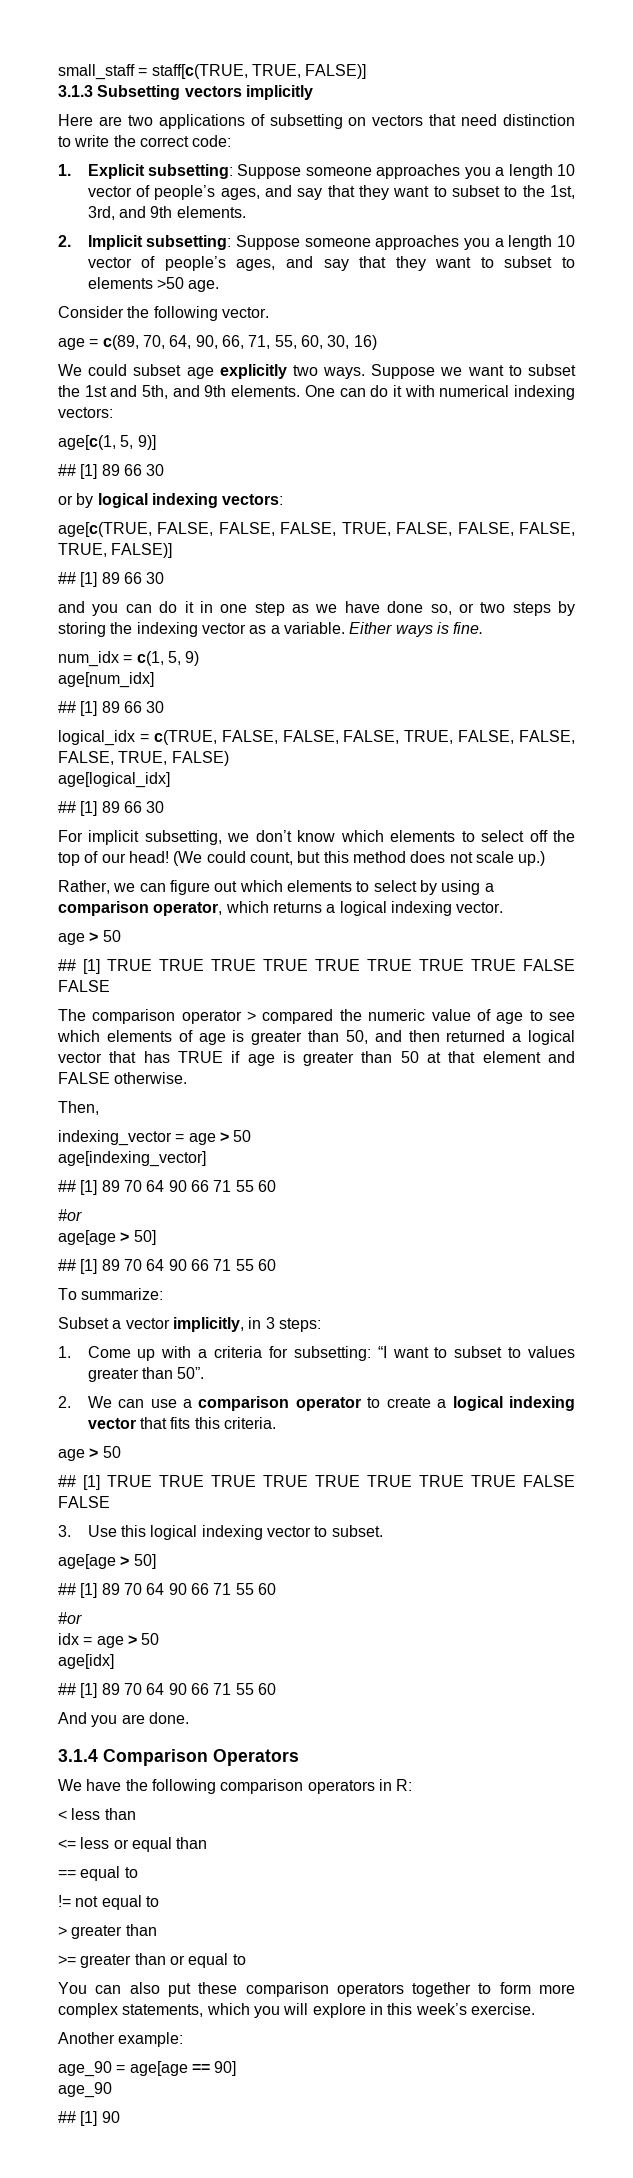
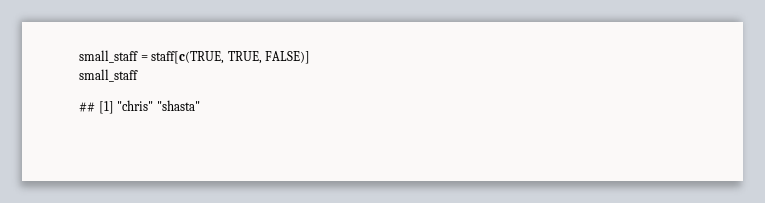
[58,85,313,100] [58,114,575,129] [58,135,232,147] [58,164,575,179] [87,185,576,200] [87,206,246,220] [58,235,575,250] [87,256,575,271] [87,277,220,292] [58,306,269,321] [58,335,377,350] [58,364,576,379] [58,385,575,400] [58,407,113,418] [58,435,156,450] [58,464,165,479] [58,493,284,508] [58,522,575,537] [58,543,173,558] [58,572,165,587] [58,601,575,616] [58,622,484,637] [58,651,200,667] [58,672,154,688] [58,701,165,716] [58,730,575,746] [58,751,229,766] [58,772,170,788] [58,801,165,816] [58,830,575,845] [58,851,546,866] [58,880,494,895] [58,901,504,916] [58,930,121,945] [58,959,575,974] [58,980,110,992] [58,1009,576,1024] [57,1030,575,1045] [58,1051,576,1066] [58,1072,188,1084] [58,1101,99,1115] [58,1130,252,1146] [58,1151,206,1167] [58,1180,276,1195] [58,1209,82,1221] [58,1230,156,1245] [58,1259,276,1274] [58,1288,164,1300] [58,1317,321,1332] [58,1346,576,1361] [87,1367,205,1382] [58,1396,575,1411] [87,1417,276,1429] [58,1446,121,1461] [58,1475,575,1490] [58,1496,110,1508] [58,1525,383,1540] [58,1554,156,1569] [58,1583,276,1598] [58,1612,82,1624] [58,1633,160,1648] [58,1654,114,1669] [58,1683,276,1698] [58,1712,189,1727] [58,1749,299,1766] [58,1779,413,1794] [58,1808,136,1820] [58,1837,208,1852] [58,1866,138,1881] [58,1895,159,1910] [58,1924,157,1939] [58,1953,246,1968] [58,1982,575,1997] [58,2003,535,2018] [58,2032,184,2047] [58,2061,237,2077] [58,2082,112,2098] [58,2111,120,2126] 3.1.3 Subsetting vectors implicitly // Here are two applications of subsetting on vectors that need distinction to write the correct code: // 1. Explicit subsetting: Suppose someone approaches you a length 10 vector of people’s ages, and say that they want to subset to the 1st, 3rd, and 9th elements. // 2. Implicit subsetting: Suppose someone approaches you a length 10 vector of people’s ages, and say that they want to subset to elements >50 age. // Consider the following vector. // age = c(89, 70, 64, 90, 66, 71, 55, 60, 30, 16) // We could subset age explicitly two ways. Suppose we want to subset the 1st and 5th, and 9th elements. One can do it with numerical indexing vectors: // age[c(1, 5, 9)] // ## [1] 89 66 30 // or by logical indexing vectors: // age[c(TRUE, FALSE, FALSE, FALSE, TRUE, FALSE, FALSE, FALSE, TRUE, FALSE)] // ## [1] 89 66 30 // and you can do it in one step as we have done so, or two steps by storing the indexing vector as a variable. Either ways is fine. // num_idx = c(1, 5, 9) // age[num_idx] // ## [1] 89 66 30 // logical_idx = c(TRUE, FALSE, FALSE, FALSE, TRUE, FALSE, FALSE, FALSE, TRUE, FALSE) // age[logical_idx] // ## [1] 89 66 30 // For implicit subsetting, we don’t know which elements to select off the top of our head! (We could count, but this method does not scale up.) // Rather, we can figure out which elements to select by using a comparison operator, which returns a logical indexing vector. // age > 50 // ## [1] TRUE TRUE TRUE TRUE TRUE TRUE TRUE TRUE FALSE FALSE // The comparison operator > compared the numeric value of age to see which elements of age is greater than 50, and then returned a logical vector that has TRUE if age is greater than 50 at that element and FALSE otherwise. // Then, // indexing_vector = age > 50 // age[indexing_vector] // ## [1] 89 70 64 90 66 71 55 60 // #or // age[age > 50] // ## [1] 89 70 64 90 66 71 55 60 // To summarize: // Subset a vector implicitly, in 3 steps: // 1. Come up with a criteria for subsetting: “I want to subset to values greater than 50”. // 2. We can use a comparison operator to create a logical indexing vector that fits this criteria. // age > 50 // ## [1] TRUE TRUE TRUE TRUE TRUE TRUE TRUE TRUE FALSE FALSE // 3. Use this logical indexing vector to subset. // age[age > 50] // ## [1] 89 70 64 90 66 71 55 60 // #or // idx = age > 50 // age[idx] // ## [1] 89 70 64 90 66 71 55 60 // And you are done. // 3.1.4 Comparison Operators // We have the following comparison operators in R: // < less than // <= less or equal than // == equal to // != not equal to // > greater than // >= greater than or equal to // You can also put these comparison operators together to form more complex statements, which you will explore in this week’s exercise. // Another example: // age_90 = age[age == 90] // age_90 // ## [1] 90 -> [79,69,138,82] [79,100,200,114] small_staff // ## [1] "chris" "shasta"

